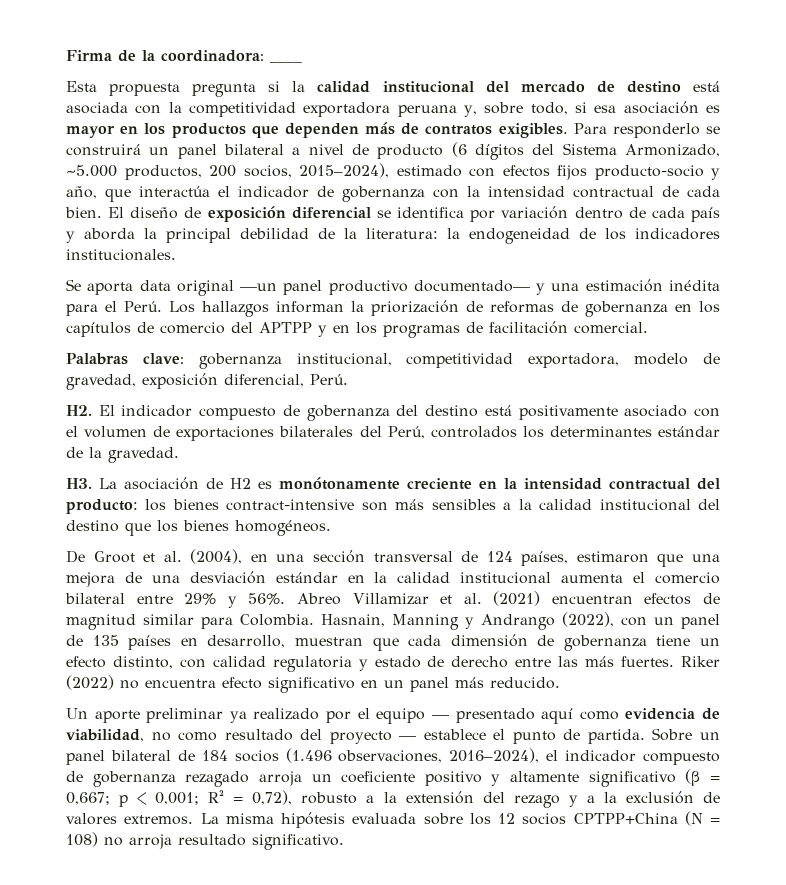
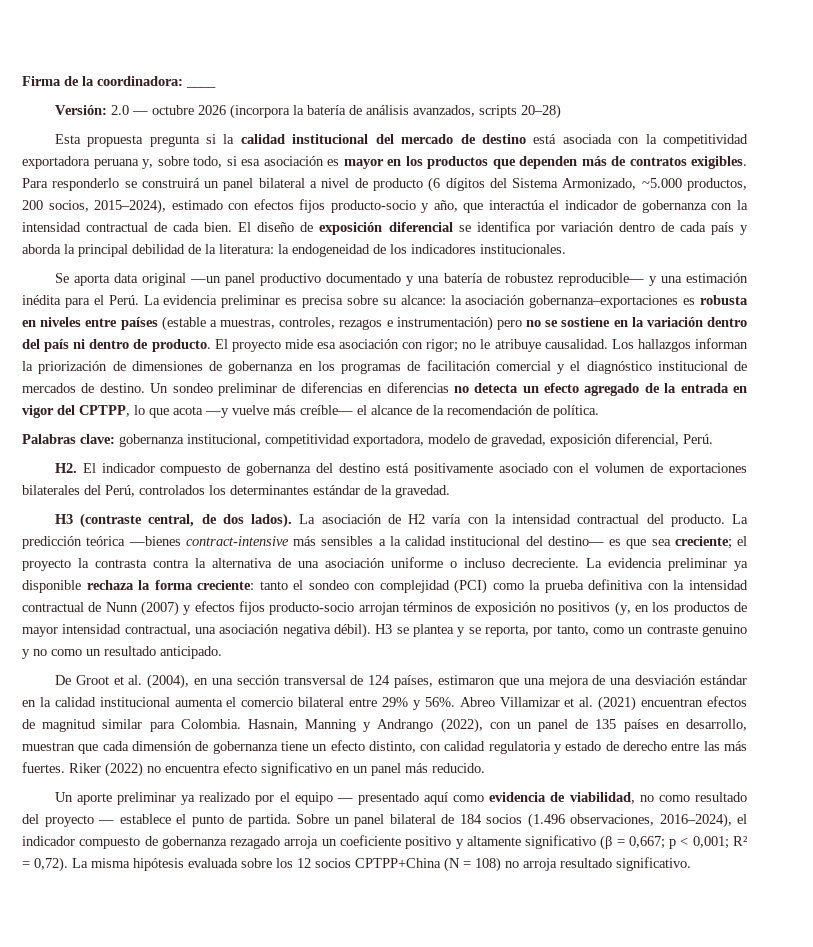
(302, 62) none -> [54,104,561,119] // Versión: 2.0 — octubre 2026 (incorpora la batería de análisis avanzados, scripts 20–28)
[413,280,530,292] documentado— -> [326,273,644,286] documentado y una batería de robustez reproducible—
(162, 306) none -> [143,295,748,308] [22,316,747,331] [22,339,608,352] La evidencia preliminar es precisa sobre su alcance: la asociación gobernanza–exportaciones es robusta en niveles entre países (estable a muestras, controles, rezagos e instrumentación) pero no se sostiene en la variación dentro del país ni dentro de producto. El proyecto mide esa asociación con rigor; no le atribuye causalidad.
[490,301,554,313] reformas -> [131,361,203,371] dimensiones
[66,321,648,338] capítulos de comercio del APTPP y en los programas de facilitación comercial. -> [341,360,747,374] [22,382,748,396] [22,405,599,418] programas de facilitación comercial y el diagnóstico institucional de mercados de destino. Un sondeo preliminar de diferencias en diferencias no detecta un efecto agregado de la entrada en vigor del CPTPP, lo que acota —y vuelve más creíble— el alcance de la recomendación de política.
[66,477,720,490] [66,499,388,514] H3. La asociación de H2 es monótonamente creciente en la intensidad contractual del producto: los bienes contract-intensive son -> [54,513,748,528] [22,536,289,549] H3 (contraste central, de dos lados). La asociación de H2 varía con la intensidad contractual del producto. La predicción teórica —bienes contract-intensive
[66,520,331,536] destino que los bienes homogéneos. -> [547,536,747,549] [22,557,748,571] [22,579,748,594] [22,601,748,616] [22,623,748,638] [22,646,222,659] destino— es que sea creciente; el proyecto la contrasta contra la alternativa de una asociación uniforme o incluso decreciente. La evidencia preliminar ya disponible rechaza la forma creciente: tanto el sondeo con complejidad (PCI) como la prueba definitiva con la intensidad contractual de Nunn (2007) y efectos fijos producto-socio arrojan términos de exposición no positivos (y, en los productos de mayor intensidad contractual, una asociación negativa débil). H3 se plantea y se reporta, por tanto, como un contraste genuino y no como un resultado anticipado.
[252,790,720,808] [66,813,194,825] 0,72), robusto a la extensión del rezago y a la exclusión de valores extremos. -> [34,857,68,872] 0,72).

